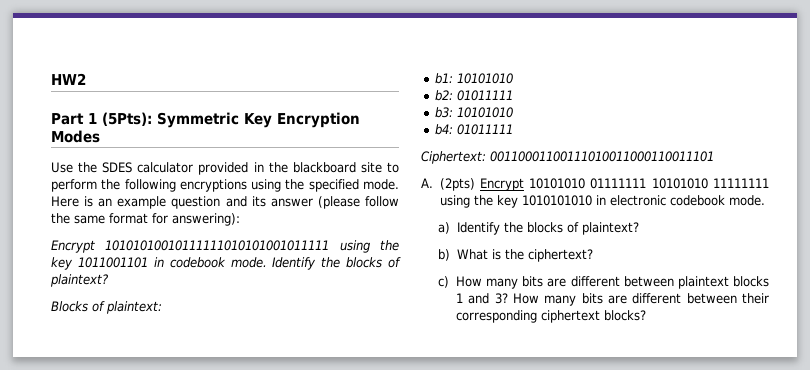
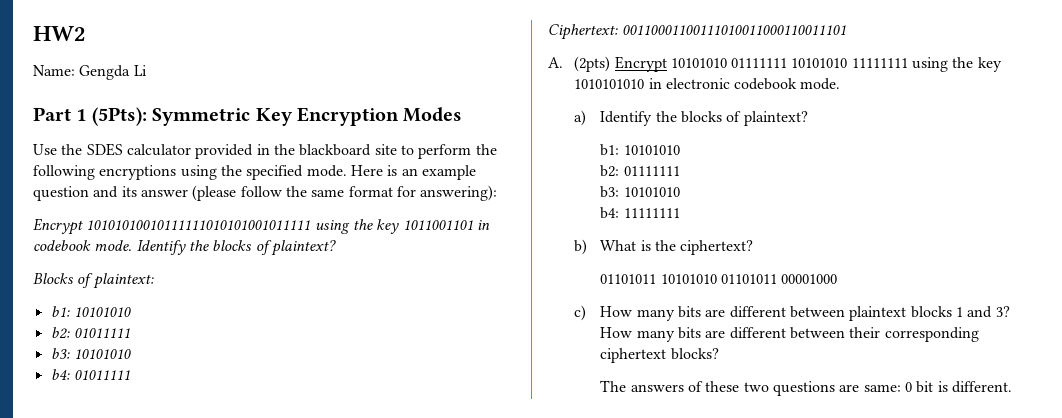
(86, 79) none -> [33,65,147,80] // Name: Gengda Li
(639, 228) none -> [600,144,680,156] [600,165,680,177] [600,186,680,198] [600,207,680,219] // b1: 10101010 // b2: 01111111 // b3: 10101010 // b4: 11111111
(593, 255) none -> [600,274,838,284] // 01101011 10101010 01101011 00001000
(646, 315) none -> [600,380,1012,396] // The answers of these two questions are same: 0 bit is different.

